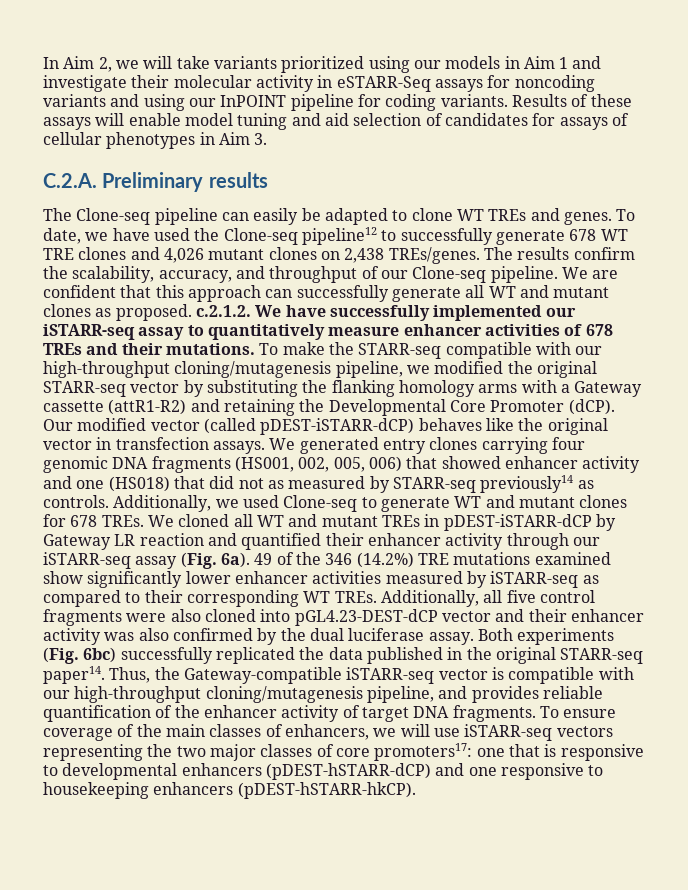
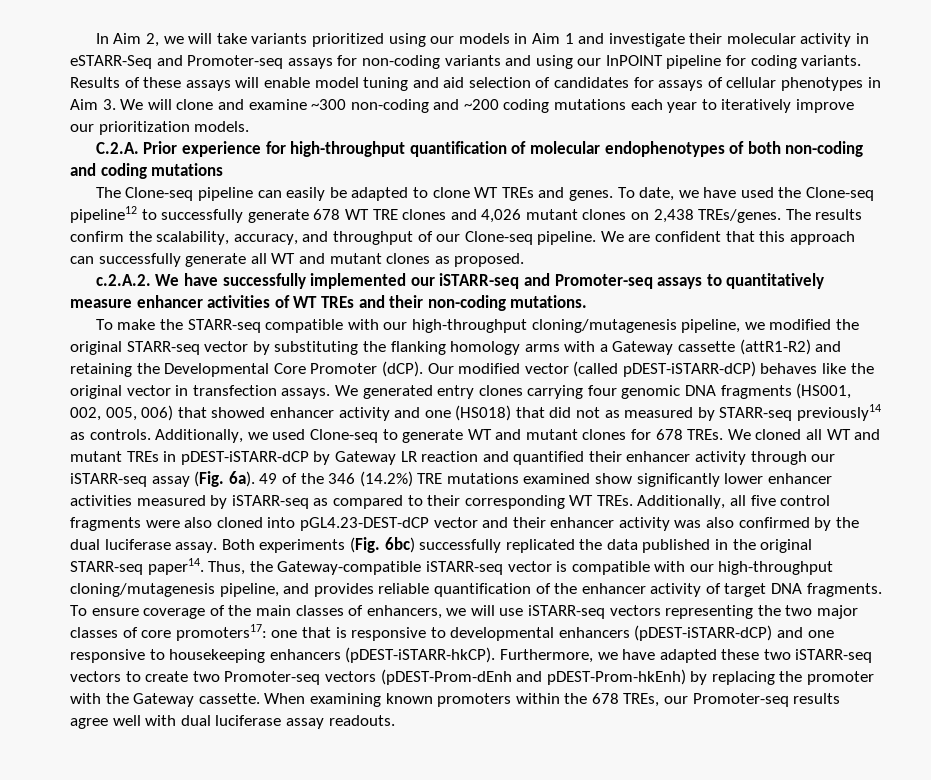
(431, 84) none -> [156,55,284,69] and Promoter-seq
[514,75,595,92] noncoding -> [361,55,440,69] non-coding
[43,172,268,192] // C.2.A. Preliminary results -> [120,99,855,113] [70,121,250,135] [95,141,864,157] [70,163,224,179] We will clone and examine ~300 non-coding and ~200 coding mutations each year to iteratively improve our prioritization models. // C.2.A. Prior experience for high-throughput quantification of molecular endophenotypes of both non-coding and coding mutations
[195,305,251,317] c.2.1.2. -> [95,274,151,286] // c.2.A.2.
[138,327,185,340] assay -> [523,273,703,289] and Promoter-seq assays
[585,324,613,336] 678 -> [293,296,318,308] WT
(163, 349) none -> [427,295,506,311] non-coding
(255, 349) none -> (588, 301) //
[265,763,431,780] (pDEST-hSTARR-dCP) -> [634,625,773,641] (pDEST-iSTARR-dCP)
[237,782,416,799] (pDEST-hSTARR-hkCP). -> [345,647,873,663] [70,669,875,685] [70,693,841,707] [70,715,395,729] (pDEST-iSTARR-hkCP). Furthermore, we have adapted these two iSTARR-seq vectors to create two Promoter-seq vectors (pDEST-Prom-dEnh and pDEST-Prom-hkEnh) by replacing the promoter with the Gateway cassette. When examining known promoters within the 678 TREs, our Promoter-seq results agree well with dual luciferase assay readouts.

